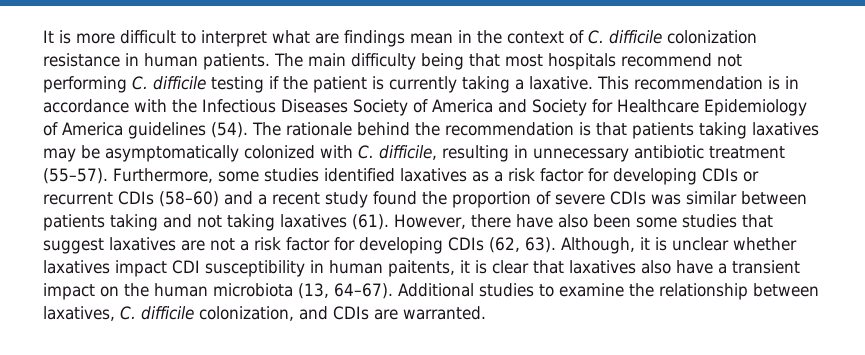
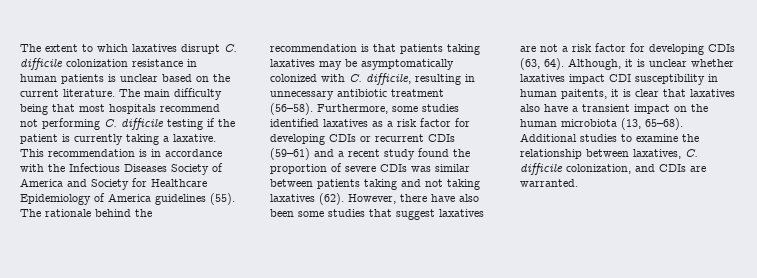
[43,30,584,47] It is more difficult to interpret what are findings mean in the context of -> [20,44,220,54] The extent to which laxatives disrupt
[203,53,270,70] patients. -> [61,74,230,84] [20,89,115,97] patients is unclear based on the current literature.
[211,122,248,138] (54). -> [210,193,235,205] (55).
[43,168,108,184] (55–57). -> [270,103,313,115] (56–58).
[159,191,219,207] (58–60) -> [270,148,310,160] (59–61)
[352,214,389,230] (61). -> [319,193,344,205] (62).
[489,237,556,253] (62, 63). -> [520,58,564,70] (63, 64).
[334,283,393,299] 64–67). -> [645,118,683,130] 65–68).

